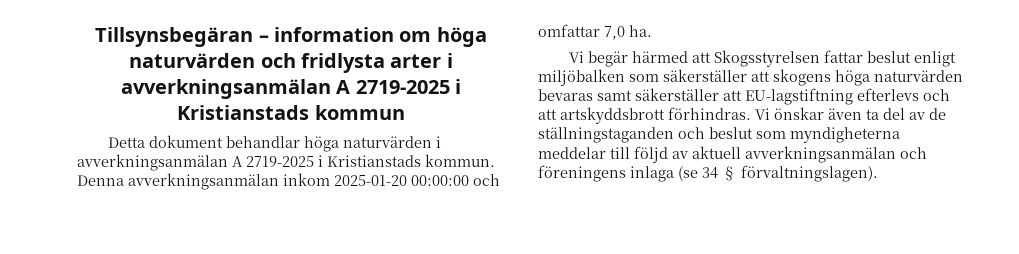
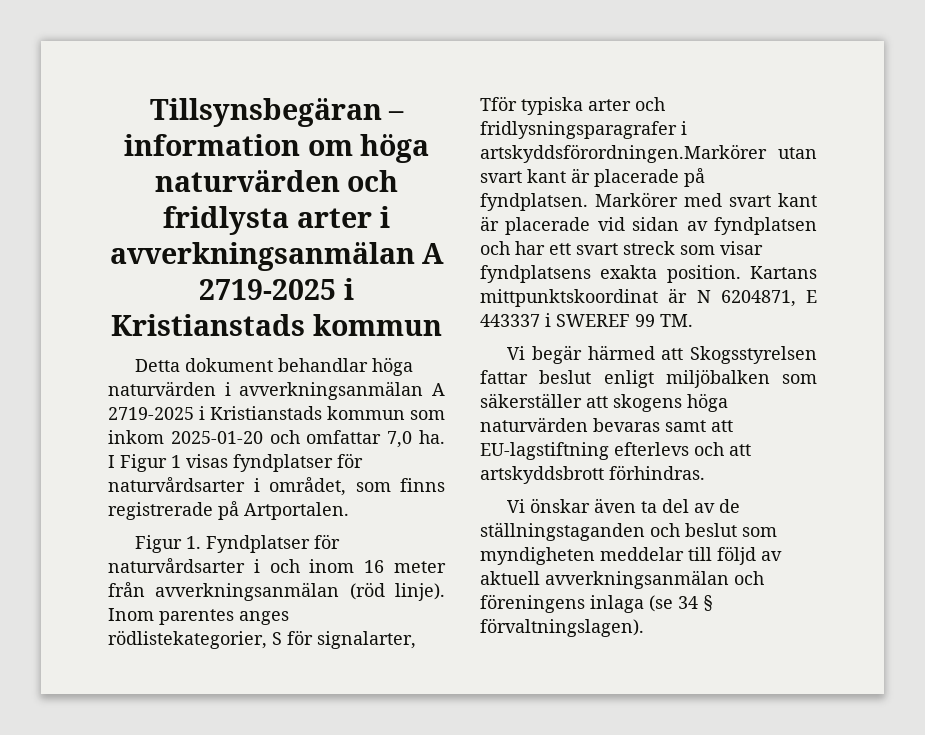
[425,154,495,167] [77,173,279,190] kommun. Denna avverkningsanmälan -> [327,406,445,420] kommun som
[411,175,469,186] 00:00:00 -> (263, 437) none
(652, 31) none -> [108,453,363,472] [108,477,445,496] [108,501,349,520] [135,534,341,553] [108,558,447,573] [108,582,445,601] [108,608,289,625] [108,630,416,649] [480,96,665,115] [480,121,687,139] [480,144,817,163] [480,168,705,187] [480,192,817,211] [480,216,817,235] [480,241,763,255] [480,265,817,283] [480,288,817,307] [480,313,693,327] I Figur 1 visas fyndplatser för naturvårdsarter i området, som finns registrerade på Artportalen. // Figur 1. Fyndplatser för naturvårdsarter i och inom 16 meter från avverkningsanmälan (röd linje). Inom parentes anges rödlistekategorier, S för signalarter, Tför typiska arter och fridlysningsparagrafer i artskyddsförordningen.Markörer utan svart kant är placerade på fyndplatsen. Markörer med svart kant är placerade vid sidan av fyndplatsen och har ett svart streck som visar fyndplatsens exakta position. Kartans mittpunktskoordinat är N 6204871, E 443337 i SWEREF 99 TM.
[635,88,719,101] säkerställer -> (706, 426) none
(751, 113) none -> (705, 472) //
[790,127,900,143] myndigheterna -> [480,547,595,565] myndigheten

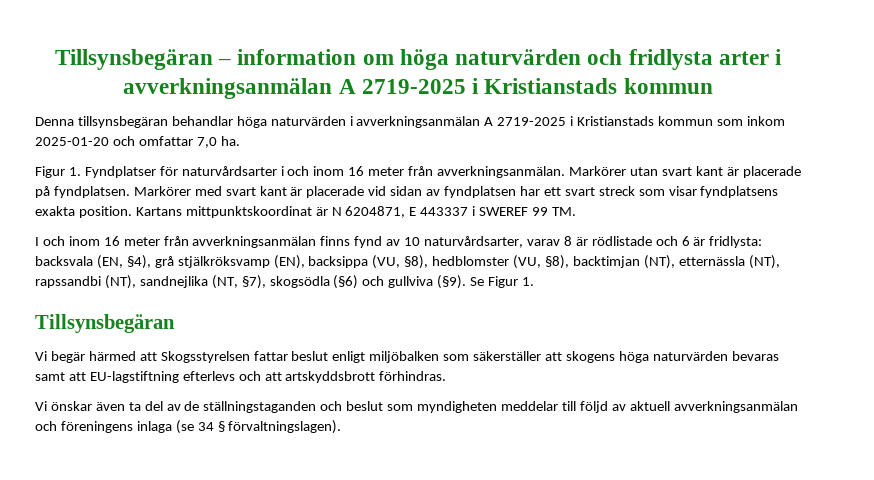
[135,358,274,372] Detta dokument -> [35,116,168,128] Denna tillsynsbegäran
[108,453,363,472] [108,477,445,496] [108,501,349,520] I Figur 1 visas fyndplatser för naturvårdsarter i området, som finns registrerade på Artportalen. -> (240, 141) none
[155,582,445,601] [108,608,289,625] [108,630,416,649] [480,96,665,115] [480,121,687,139] [480,144,767,163] avverkningsanmälan (röd linje). Inom parentes anges rödlistekategorier, S för signalarter, Tför typiska arter och fridlysningsparagrafer i artskyddsförordningen.Markörer -> [437,166,626,178] avverkningsanmälan. Markörer
[480,241,510,255] och -> (517, 192) none
(693, 320) none -> [35,236,763,248] [35,255,780,269] [35,275,534,289] [35,314,175,333] // I och inom 16 meter från avverkningsanmälan finns fynd av 10 naturvårdsarter, varav 8 är rödlistade och 6 är fridlysta: backsvala (EN, §4), grå stjälkröksvamp (EN), backsippa (VU, §8), hedblomster (VU, §8), backtimjan (NT), etternässla (NT), rapssandbi (NT), sandnejlika (NT, §7), skogsödla (§6) och gullviva (§9). Se Figur 1. // Tillsynsbegäran

